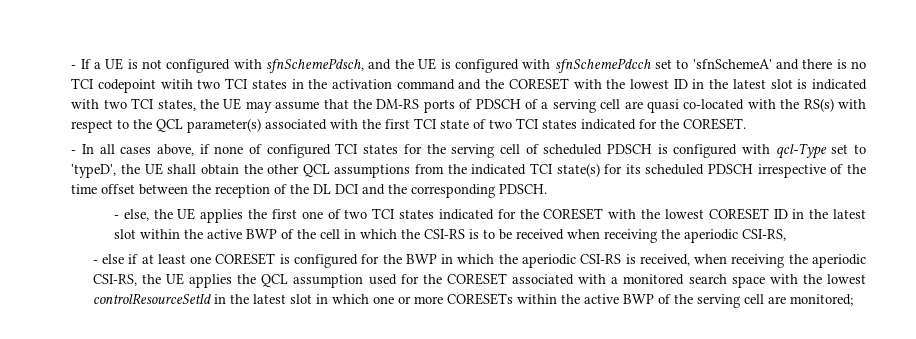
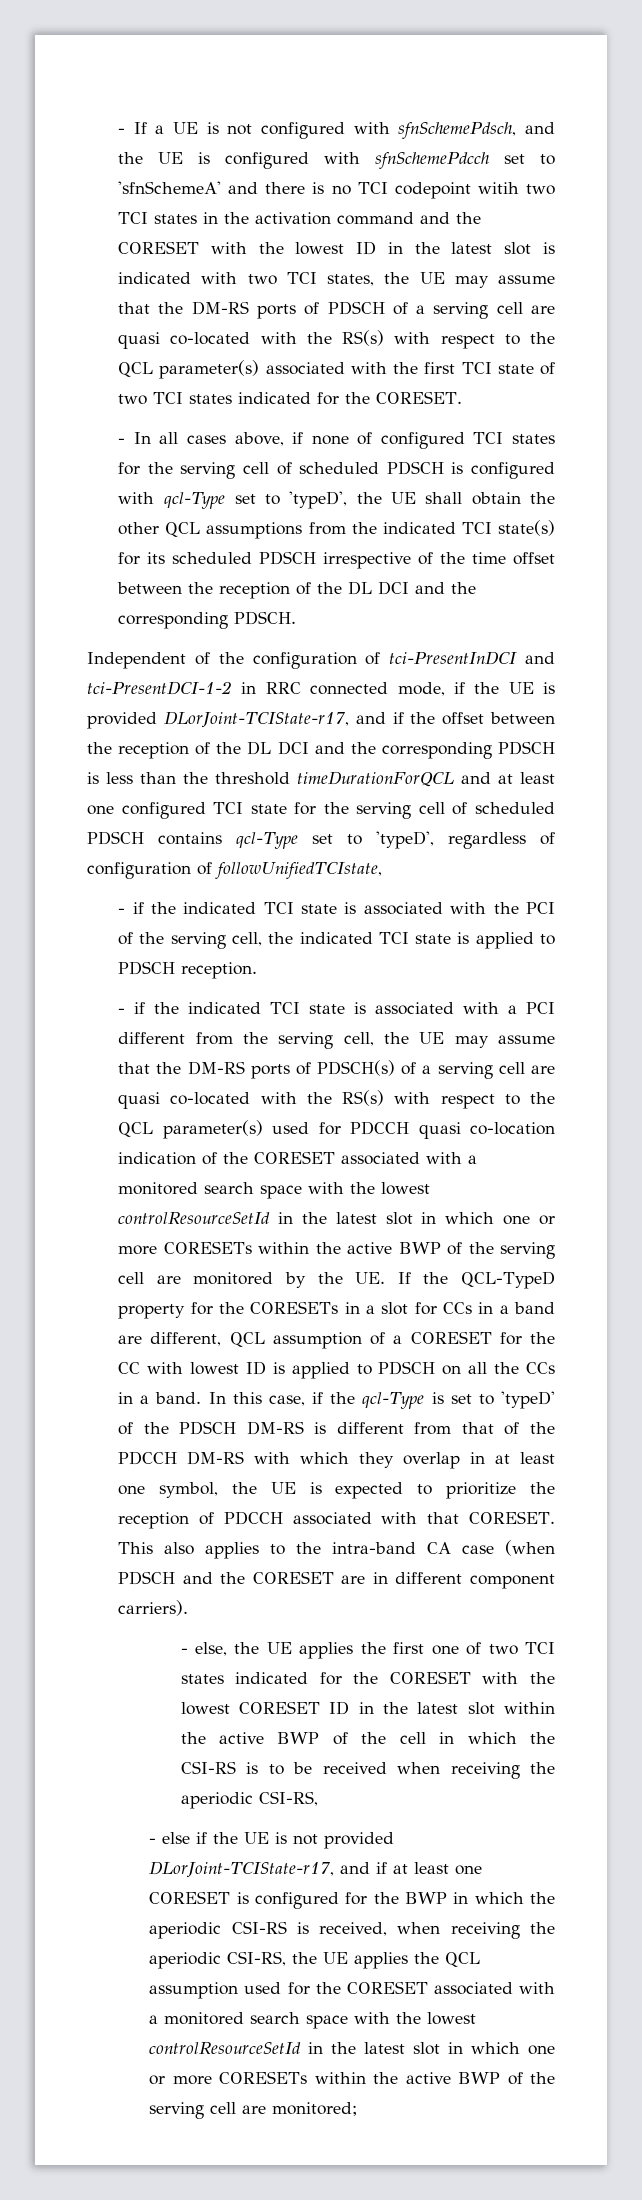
(548, 189) none -> [87,651,555,669] [87,681,555,696] [87,711,555,729] [87,741,555,759] [87,771,555,787] [87,802,555,819] [87,831,555,849] [87,862,382,879] [118,902,555,915] [118,932,555,949] [118,961,258,979] [118,1002,555,1015] [118,1032,555,1049] [118,1060,555,1079] [118,1090,555,1109] [118,1120,555,1139] [118,1151,478,1165] [118,1182,431,1199] [118,1212,555,1225] [118,1241,555,1259] [118,1271,556,1289] [118,1301,555,1319] [118,1331,555,1349] [118,1361,555,1379] [118,1391,555,1409] [118,1421,556,1435] [118,1451,555,1469] [118,1482,555,1499] [118,1511,556,1529] [118,1540,555,1559] [118,1571,555,1589] [118,1600,189,1616] // Independent of the configuration of tci-PresentInDCI and tci-PresentDCI-1-2 in RRC connected mode, if the UE is provided DLorJoint-TCIState-r17, and if the offset between the reception of the DL DCI and the corresponding PDSCH is less than the threshold timeDurationForQCL and at least one configured TCI state for the serving cell of scheduled PDSCH contains qcl-Type set to 'typeD', regardless of configuration of followUnifiedTCIstate, // - if the indicated TCI state is associated with the PCI of the serving cell, the indicated TCI state is applied to PDSCH reception. // - if the indicated TCI state is associated with a PCI different from the serving cell, the UE may assume that the DM-RS ports of PDSCH(s) of a serving cell are quasi co-located with the RS(s) with respect to the QCL parameter(s) used for PDCCH quasi co-location indication of the CORESET associated with a monitored search space with the lowest controlResourceSetId in the latest slot in which one or more CORESETs within the active BWP of the serving cell are monitored by the UE. If the QCL-TypeD property for the CORESETs in a slot for CCs in a band are different, QCL assumption of a CORESET for the CC with lowest ID is applied to PDSCH on all the CCs in a band. In this case, if the qcl-Type is set to 'typeD' of the PDSCH DM-RS is different from that of the PDCCH DM-RS with which they overlap in at least one symbol, the UE is expected to prioritize the reception of PDCCH associated with that CORESET. This also applies to the intra-band CA case (when PDSCH and the CORESET are in different component carriers).
(139, 259) none -> [213,1832,395,1849] [149,1861,388,1878] the UE is not provided DLorJoint-TCIState-r17, and if

